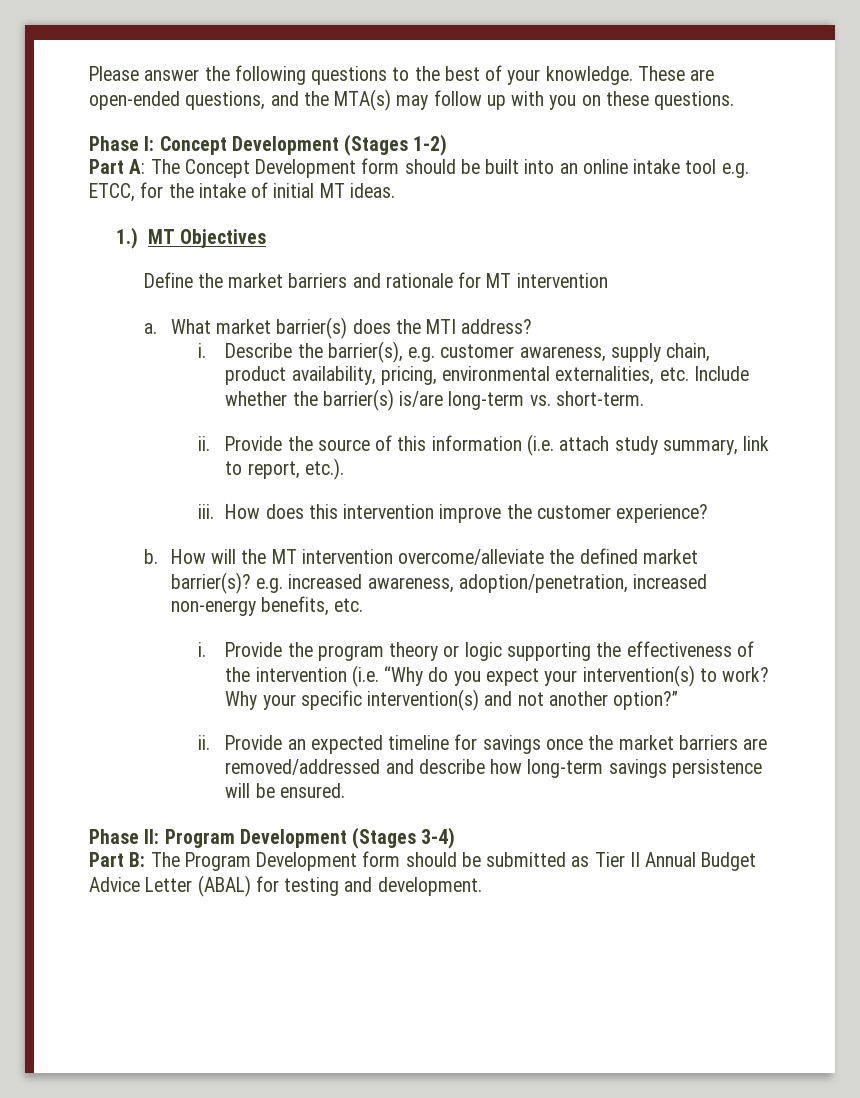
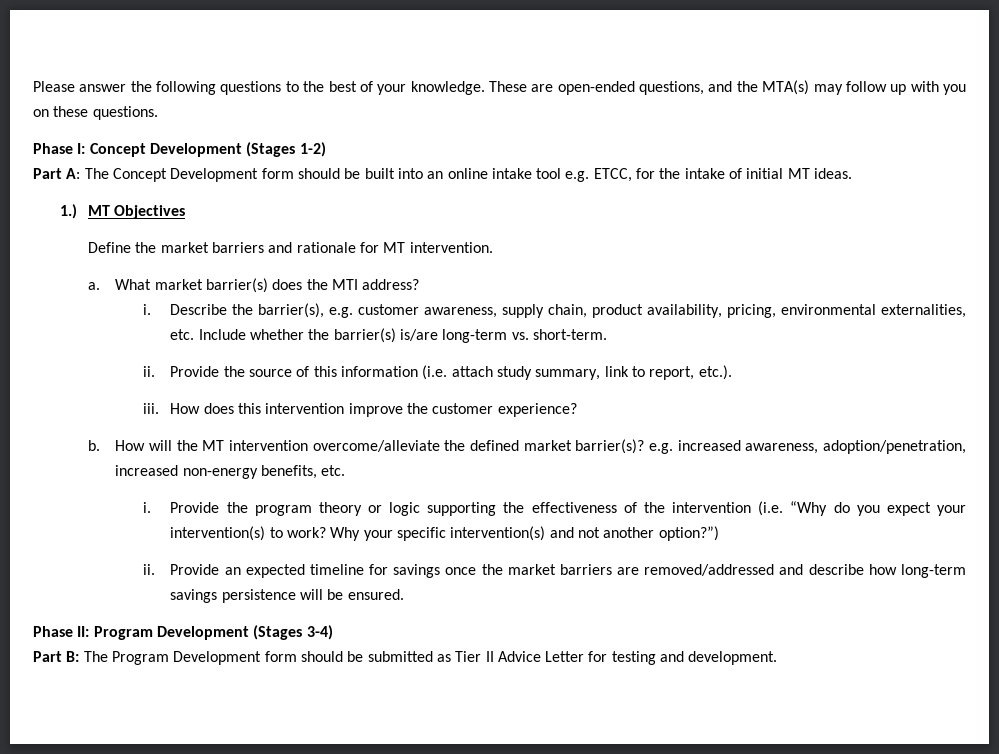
[516,273,608,288] intervention -> [409,242,493,253] intervention.
[613,691,679,710] option?” -> [658,526,719,541] option?”)
[645,852,757,871] Annual Budget -> (494, 656) none
[197,875,251,897] (ABAL) -> (585, 656) none

